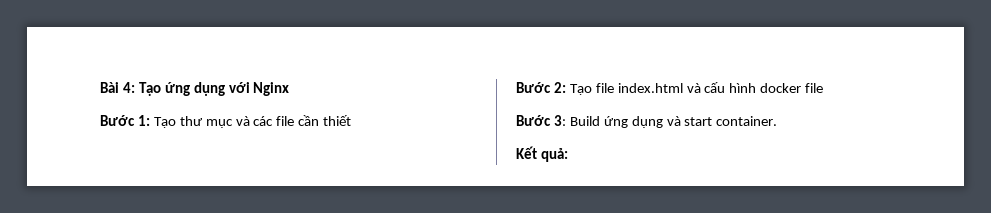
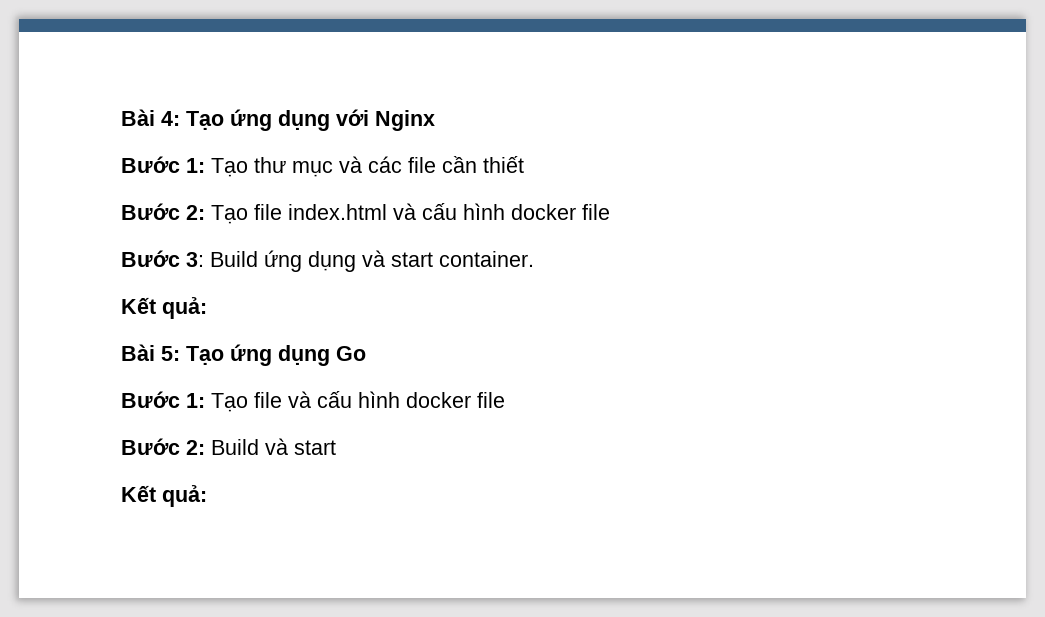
(568, 155) none -> [121,344,366,366] [121,391,505,412] [121,438,336,455] [121,485,207,507] // Bài 5: Tạo ứng dụng Go // Bước 1: Tạo file và cấu hình docker file // Bước 2: Build và start // Kết quả:

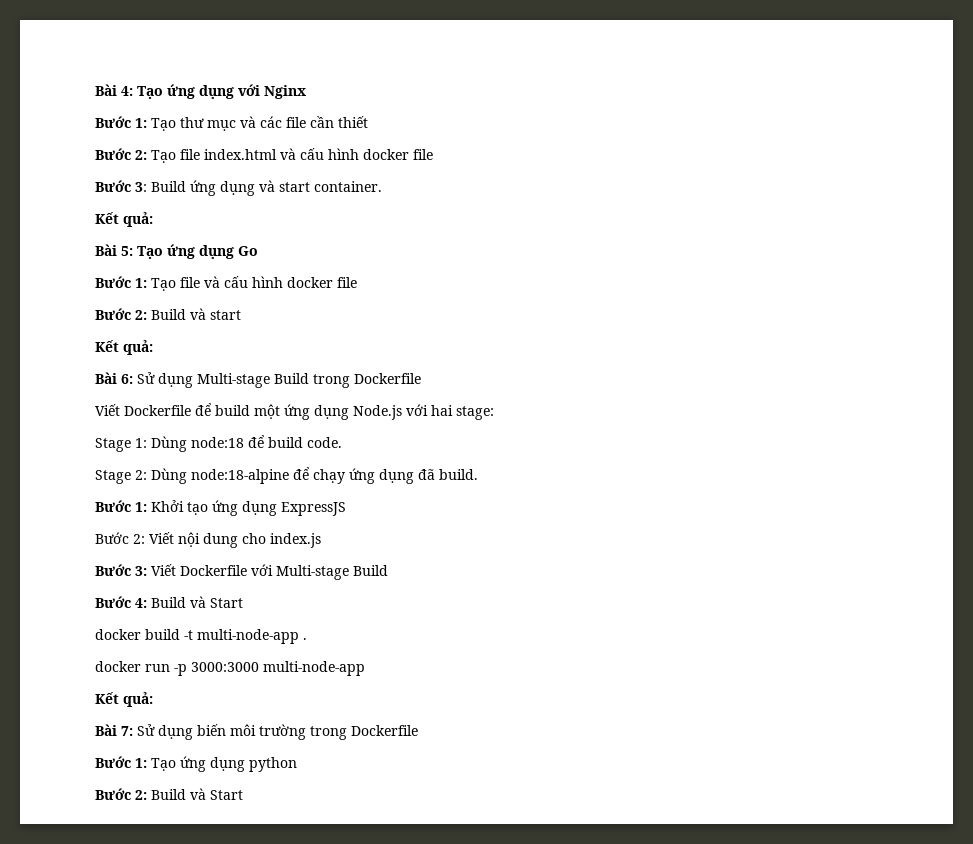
(207, 496) none -> [95,372,421,388] [95,403,494,420] [95,435,342,452] [95,467,478,484] [95,500,346,516] [95,532,321,548] [95,564,388,580] [95,596,243,608] [95,629,307,644] [95,661,365,676] [95,692,153,707] [95,724,418,740] [95,756,297,772] [95,788,243,800] // Bài 6: Sử dụng Multi-stage Build trong Dockerfile // Viết Dockerfile để build một ứng dụng Node.js với hai stage: // Stage 1: Dùng node:18 để build code. // Stage 2: Dùng node:18-alpine để chạy ứng dụng đã build. // Bước 1: Khởi tạo ứng dụng ExpressJS // Bước 2: Viết nội dung cho index.js // Bước 3: Viết Dockerfile với Multi-stage Build // Bước 4: Build và Start // docker build -t multi-node-app . // docker run -p 3000:3000 multi-node-app // Kết quả: // Bài 7: Sử dụng biến môi trường trong Dockerfile // Bước 1: Tạo ứng dụng python // Bước 2: Build và Start

